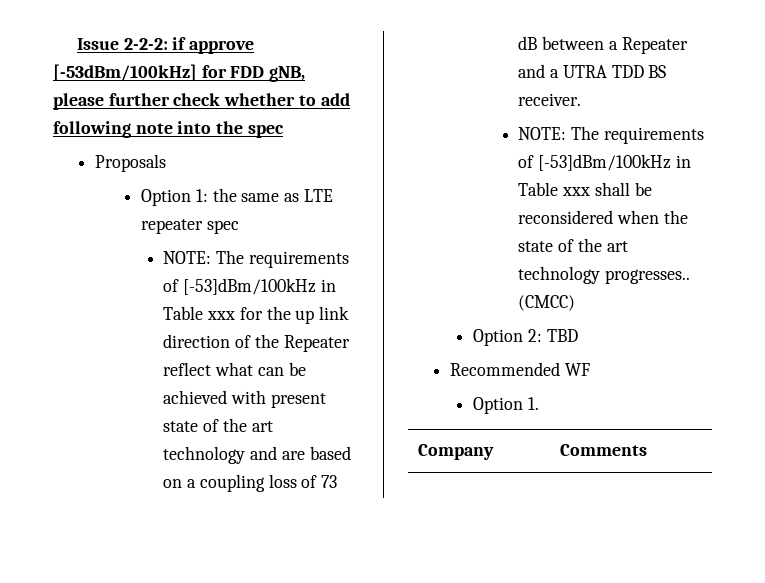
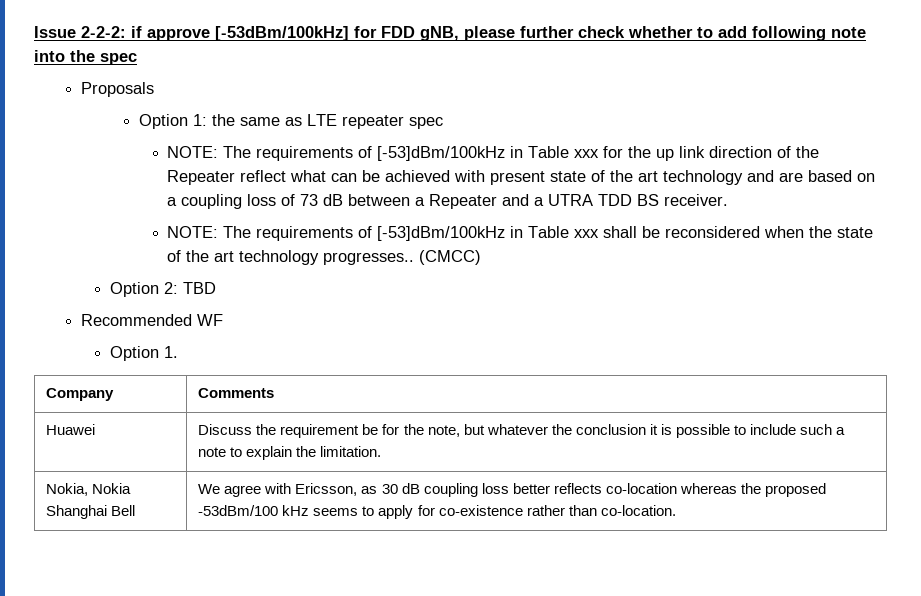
(648, 450) none -> [46,424,96,435] [198,424,846,438] [198,446,382,460] [46,483,132,496] [46,505,136,519] [198,483,826,497] [198,505,676,519] // Huawei | Discuss the requirement be for the note, but whatever the conclusion it is possible to include such a note to explain the limitation. // Nokia, Nokia Shanghai Bell | We agree with Ericsson, as 30 dB coupling loss better reflects co-location whereas the proposed -53dBm/100 kHz seems to apply for co-existence rather than co-location.

